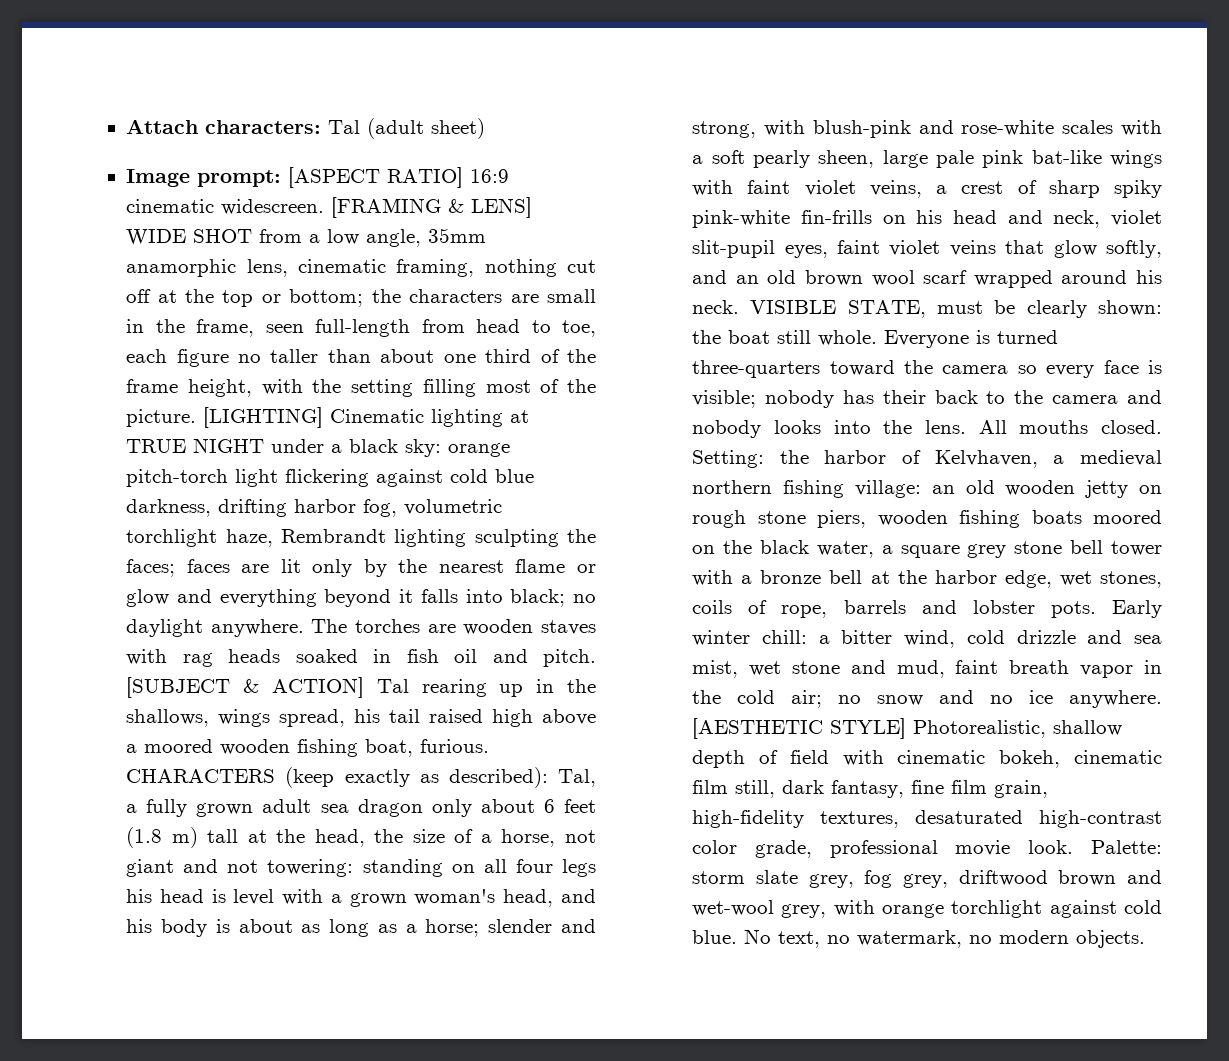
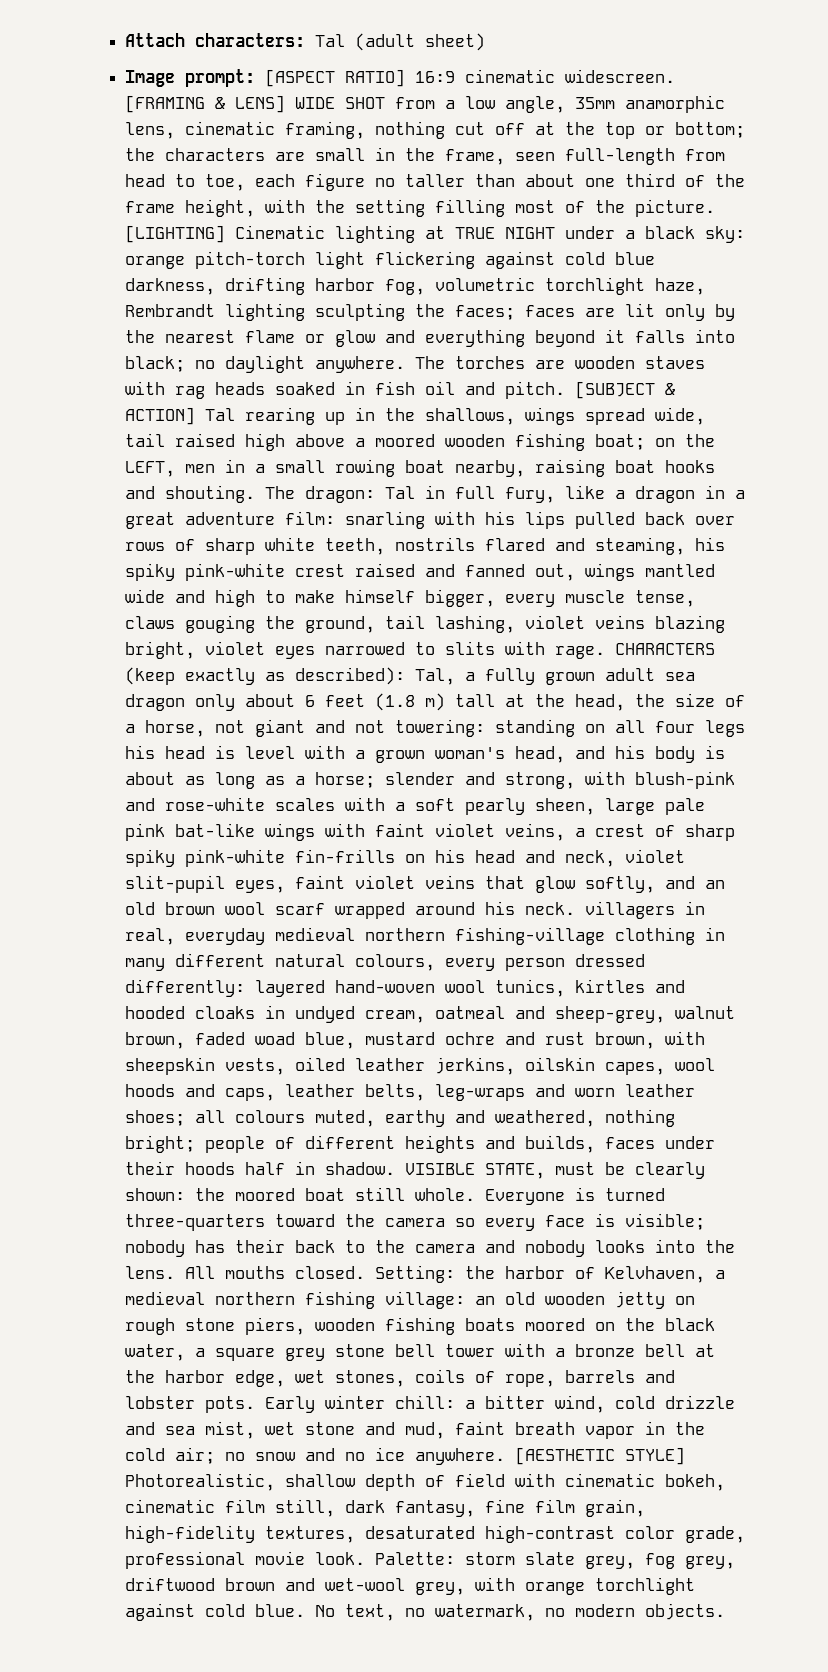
[279,709,381,727] spread, his -> [585,407,706,425] spread wide,
[365,739,490,757] boat, furious. -> [595,434,716,450] [125,459,716,477] [125,485,746,503] [125,511,736,529] [125,537,726,555] [125,563,716,581] [125,589,696,607] [125,615,726,633] [125,641,606,659] boat; on the LEFT, men in a small rowing boat nearby, raising boat hooks and shouting. The dragon: Tal in full fury, like a dragon in a great adventure film: snarling with his lips pulled back over rows of sharp white teeth, nostrils flared and steaming, his spiky pink-white crest raised and fanned out, wings mantled wide and high to make himself bigger, every muscle tense, claws gouging the ground, tail lashing, violet veins blazing bright, violet eyes narrowed to slits with rage.
(740, 307) none -> [585,901,706,919] [125,927,726,945] [125,953,646,971] [125,979,686,997] [125,1005,736,1023] [125,1031,706,1049] [125,1057,716,1075] [125,1084,696,1101] [125,1109,676,1127] [125,1135,716,1153] [125,1161,396,1175] villagers in real, everyday medieval northern fishing-village clothing in many different natural colours, every person dressed differently: layered hand-woven wool tunics, kirtles and hooded cloaks in undyed cream, oatmeal and sheep-grey, walnut brown, faded woad blue, mustard ochre and rust brown, with sheepskin vests, oiled leather jerkins, oilskin capes, wool hoods and caps, leather belts, leg-wraps and worn leather shoes; all colours muted, earthy and weathered, nothing bright; people of different heights and builds, faces under their hoods half in shadow.
(722, 337) none -> [235,1188,296,1201] moored

